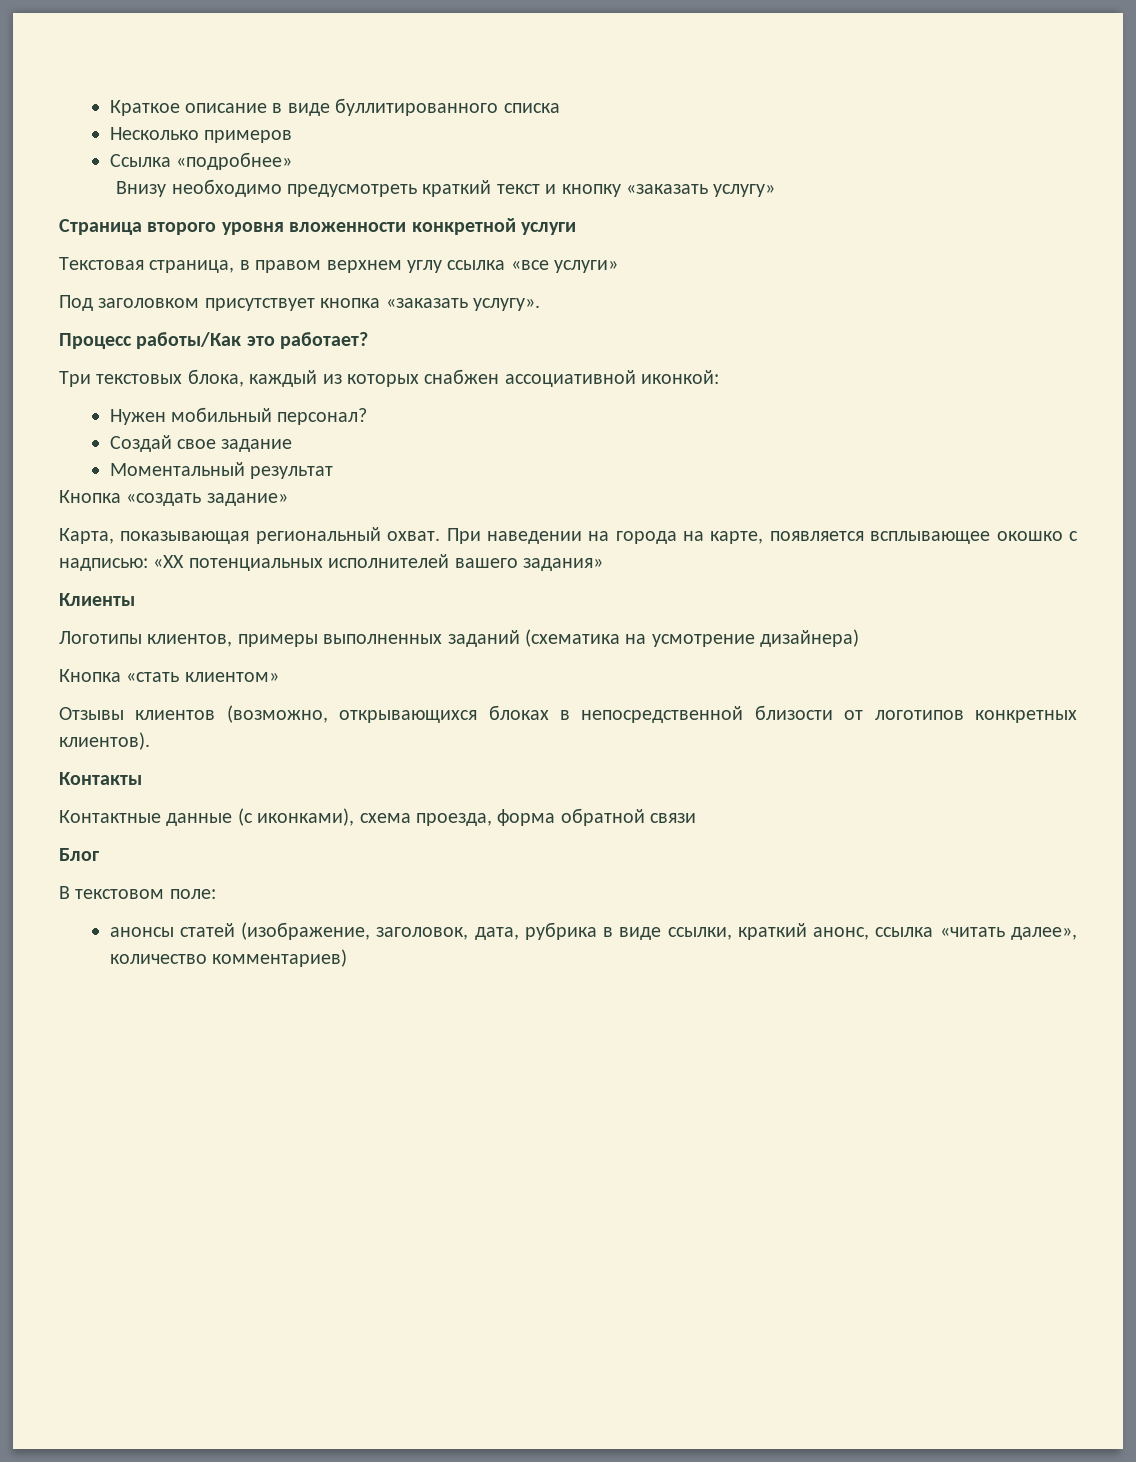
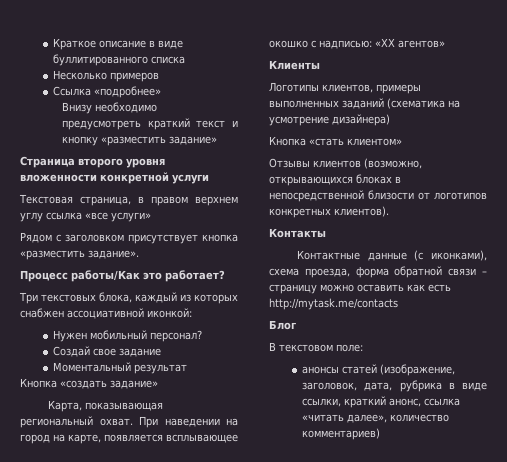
[626,184,776,197] «заказать услугу» -> [101,136,218,146] «разместить задание»
[59,295,93,311] Под -> [20,232,61,243] Рядом с
[385,298,540,311] «заказать услугу». -> [20,250,139,260] «разместить задание».
[615,531,677,544] города -> [20,434,50,444] город
[188,554,603,571] потенциальных исполнителей вашего задания» -> [398,40,445,48] агентов»
(697, 818) none -> [482,271,487,275] [269,284,451,294] [269,298,398,310] – страницу можно оставить как есть http://mytask.me/contacts

